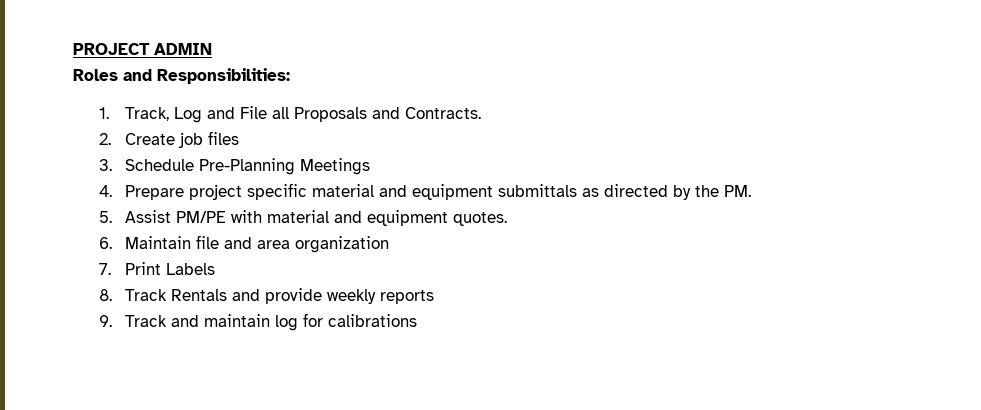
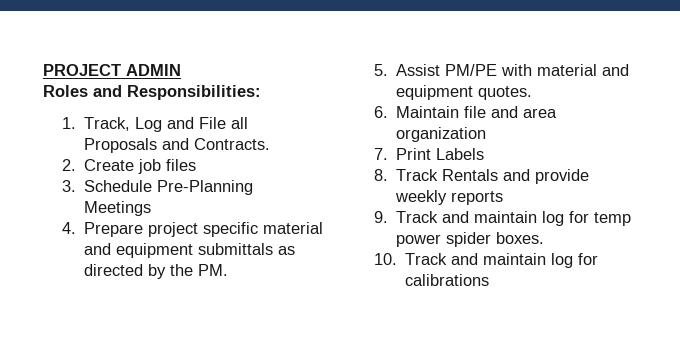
(324, 320) none -> [594,212,632,226] [396,232,545,247] [374,253,599,268] temp power spider boxes. // 10. Track and maintain log for

